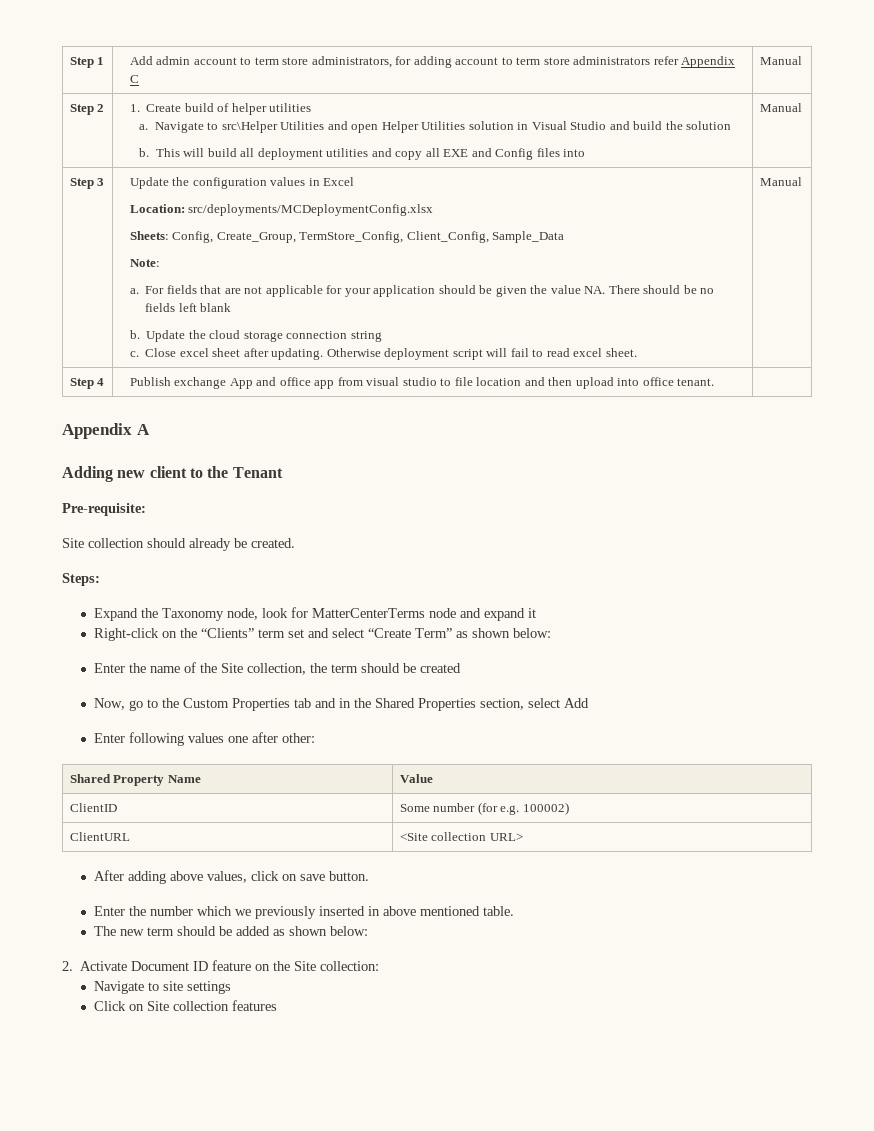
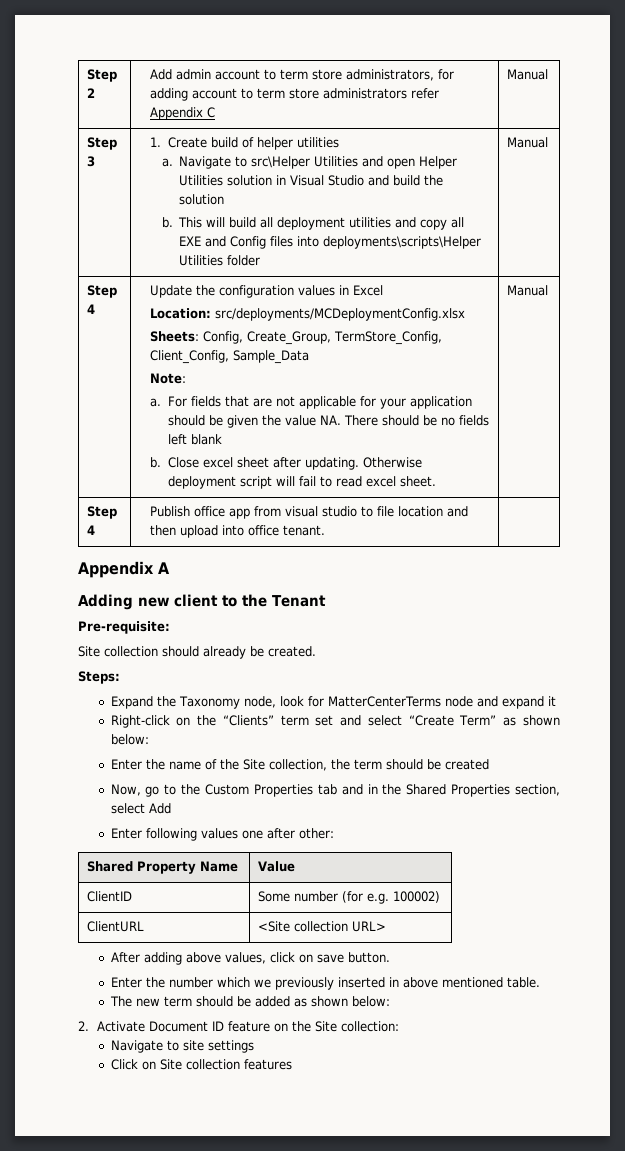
[69,57,105,68] Step 1 -> [87,69,118,82] [87,88,96,98] Step 2
[97,104,105,112] 2 -> [87,156,96,167] 3
[759,103,802,112] [69,178,105,189] | Manual // Step 3 -> [322,236,481,249] [178,255,260,266] [507,137,549,148] [87,285,118,298] [87,304,96,314] deployments\scripts\Helper Utilities folder | Manual // Step 4
[146,330,382,342] [129,351,139,357] Update the cloud storage connection string // c. -> (162, 462) none
[174,377,277,389] exchange App and -> (191, 511) none

